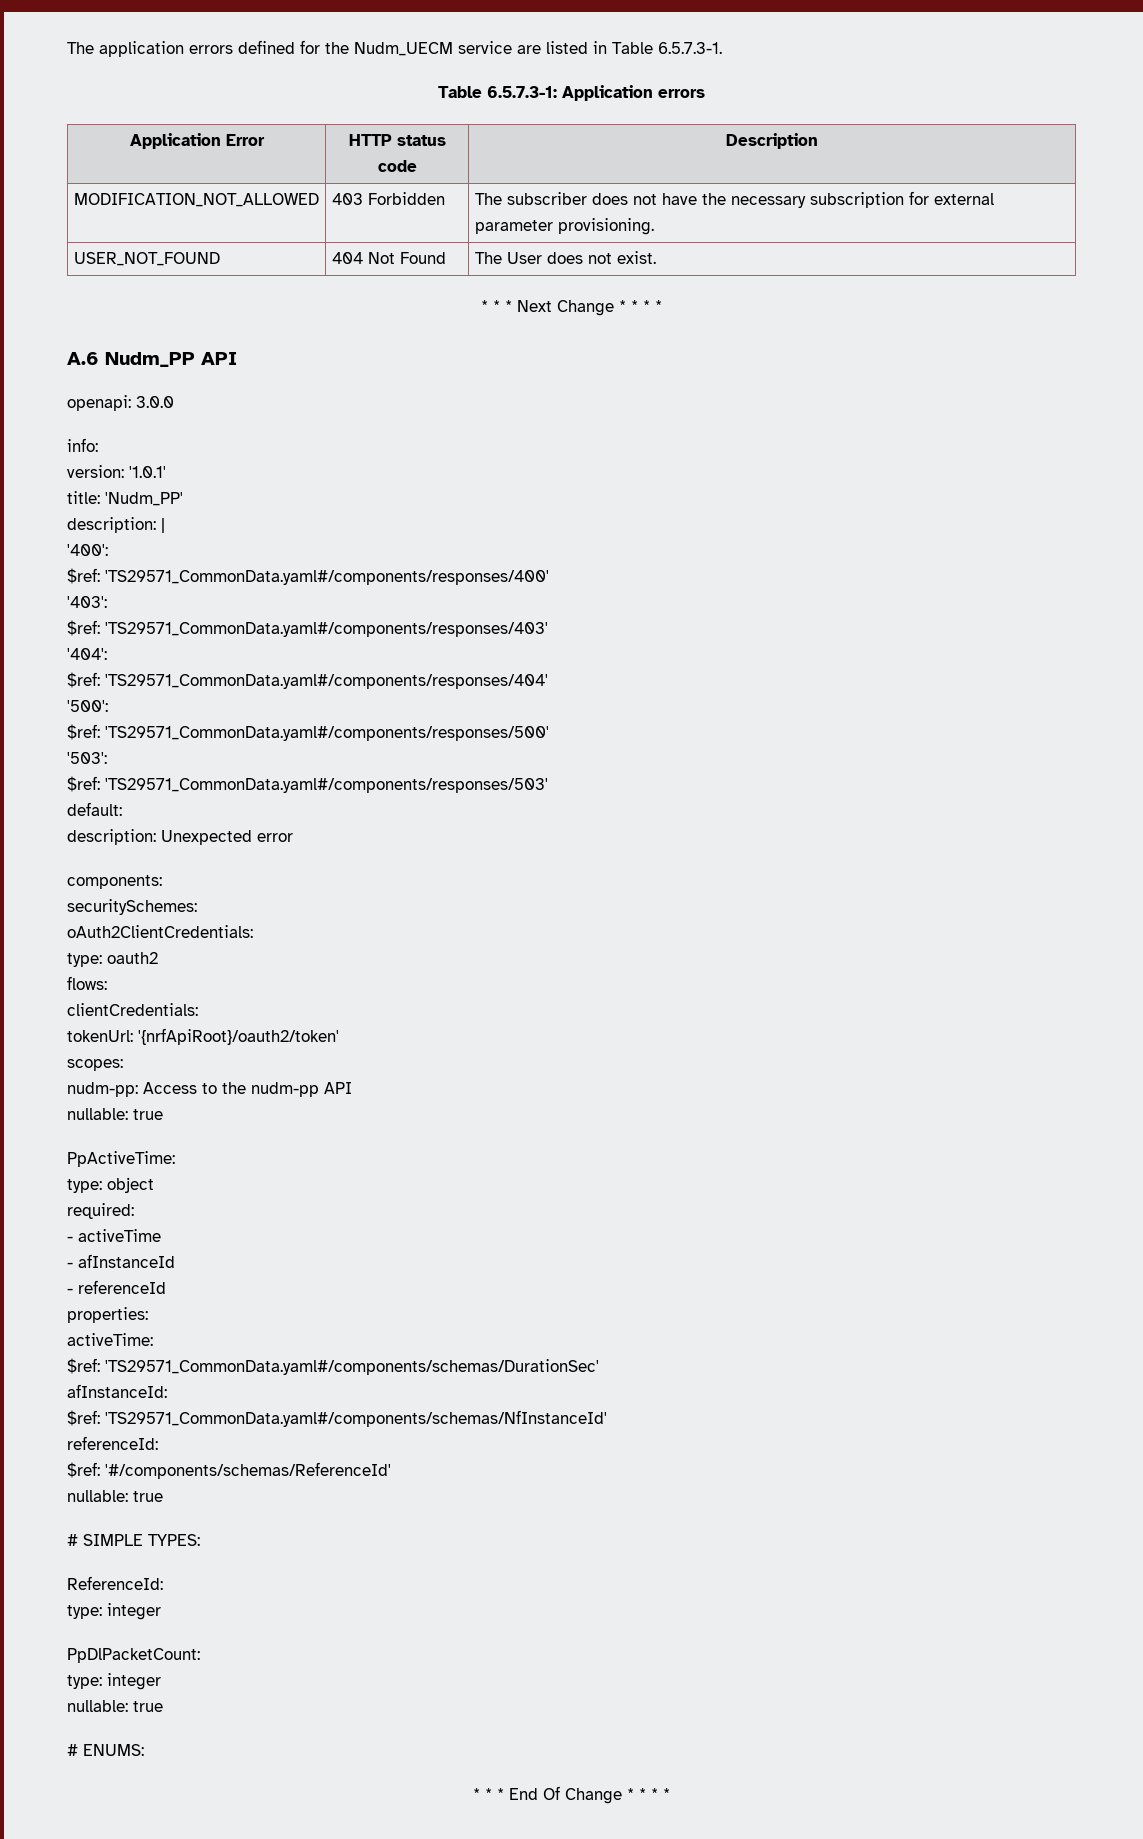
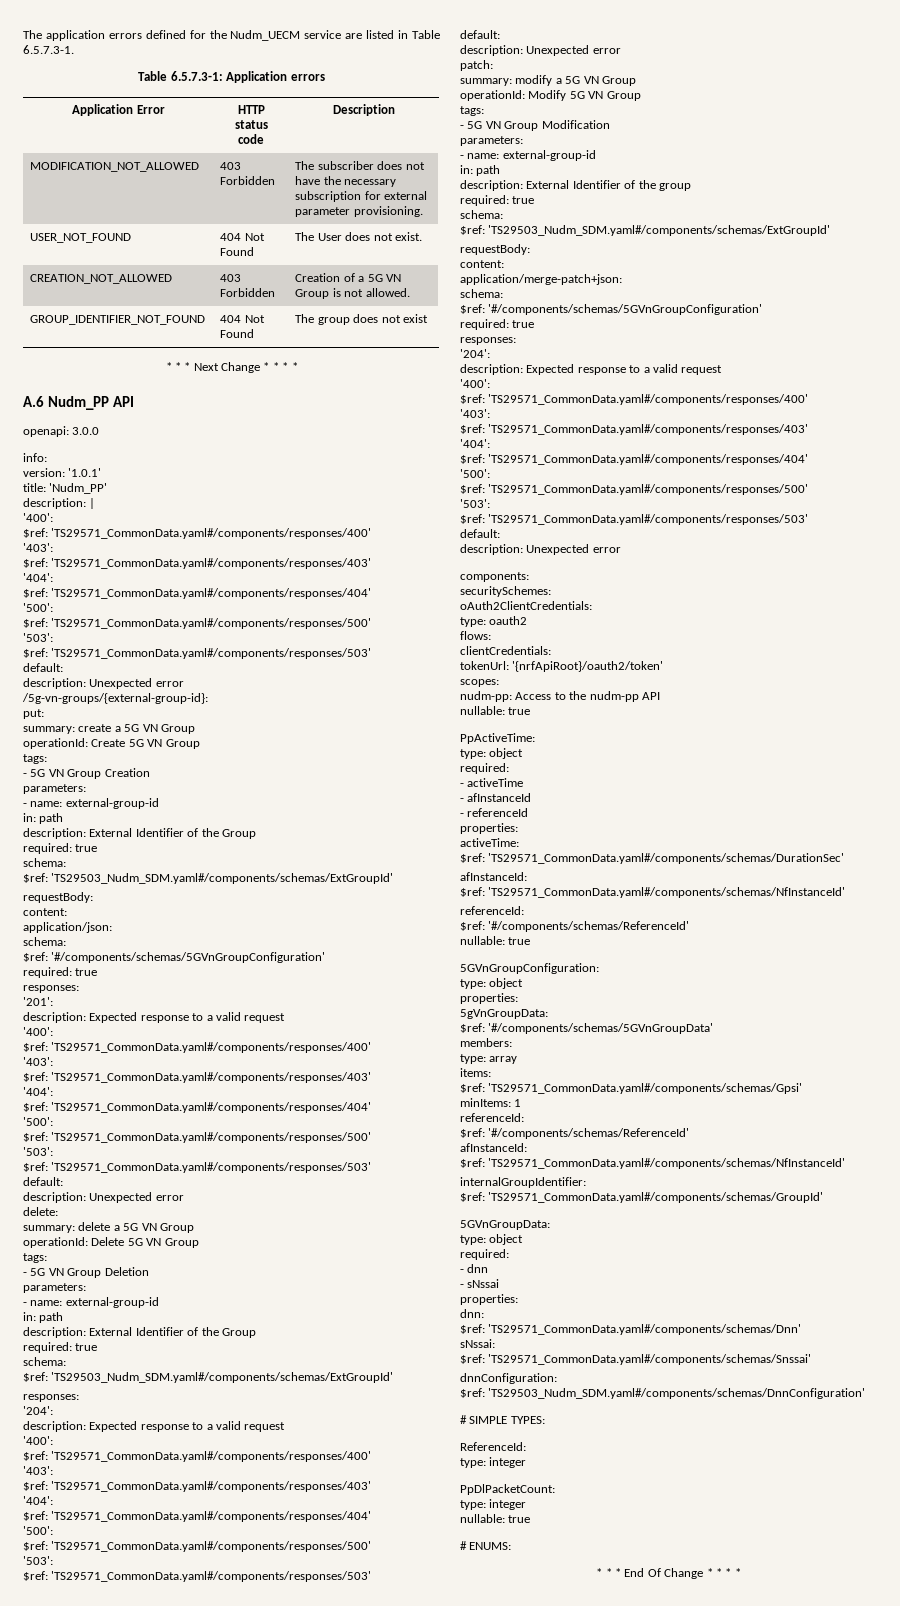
(656, 257) none -> [30,274,173,284] [220,274,242,282] [220,288,276,297] [295,273,401,282] [295,288,410,299] [30,315,206,325] [220,315,265,323] [220,329,255,338] [295,314,428,325] // CREATION_NOT_ALLOWED | 403 Forbidden | Creation of a 5G VN Group is not allowed. // GROUP_IDENTIFIER_NOT_FOUND | 404 Not Found | The group does not exist
(293, 837) none -> [22,693,208,704] [23,709,44,719] [23,724,195,734] [23,738,200,749] [23,754,47,764] [23,768,150,779] [23,784,86,794] [23,798,159,809] [23,813,64,824] [23,828,256,839] [23,843,98,854] [23,858,66,867] [23,873,394,884] [23,892,93,903] [23,908,67,916] [23,922,112,933] [23,937,66,946] [23,952,326,963] [23,967,98,978] [23,985,79,993] [23,997,53,1006] [23,1012,286,1023] [23,1027,53,1036] [23,1042,372,1053] [23,1057,53,1066] [23,1072,372,1083] [23,1087,53,1096] [23,1102,372,1113] [23,1117,53,1126] [23,1132,372,1143] [23,1147,53,1156] [23,1162,372,1173] [23,1177,63,1186] [23,1192,184,1203] [23,1207,58,1216] [23,1222,194,1233] [23,1237,199,1248] [23,1253,47,1263] [23,1267,149,1278] [23,1283,86,1293] [23,1297,159,1308] [23,1312,64,1323] [23,1327,256,1338] [23,1342,98,1353] [23,1357,66,1366] [23,1372,394,1383] [23,1394,79,1402] [23,1406,53,1415] [23,1421,286,1432] [23,1436,53,1445] [23,1451,372,1462] [23,1466,53,1475] [23,1481,372,1492] [23,1496,53,1505] [23,1511,372,1522] [23,1526,53,1535] [23,1541,372,1552] [23,1556,53,1565] [23,1571,372,1582] [460,30,500,39] [460,45,621,56] [460,60,493,71] [460,75,636,86] [460,90,641,101] [460,106,484,116] [460,120,610,131] [460,136,523,146] [460,150,596,161] [460,165,501,176] [460,180,691,191] [460,195,535,206] [460,210,503,219] [460,225,831,236] [460,244,530,255] [460,260,504,268] [460,274,622,285] [460,289,503,298] [460,304,763,315] [460,319,535,330] [460,337,516,345] [460,349,490,358] [460,364,723,375] [460,379,490,388] [460,394,809,405] [460,409,490,418] [460,424,809,435] [460,439,490,448] [460,454,809,465] [460,469,490,478] [460,484,809,495] [460,499,490,508] [460,514,809,525] [460,529,500,538] [460,544,621,555] // /5g-vn-groups/{external-group-id}: // put: // summary: create a 5G VN Group // operationId: Create 5G VN Group // tags: // - 5G VN Group Creation // parameters: // - name: external-group-id // in: path // description: External Identifier of the Group // required: true // schema: // $ref: 'TS29503_Nudm_SDM.yaml#/components/schemas/ExtGroupId' // requestBody: // content: // application/json: // schema: // $ref: '#/components/schemas/5GVnGroupConfiguration' // required: true // responses: // '201': // description: Expected response to a valid request // '400': // $ref: 'TS29571_CommonData.yaml#/components/responses/400' // '403': // $ref: 'TS29571_CommonData.yaml#/components/responses/403' // '404': // $ref: 'TS29571_CommonData.yaml#/components/responses/404' // '500': // $ref: 'TS29571_CommonData.yaml#/components/responses/500' // '503': // $ref: 'TS29571_CommonData.yaml#/components/responses/503' // default: // description: Unexpected error // delete: // summary: delete a 5G VN Group // operationId: Delete 5G VN Group // tags: // - 5G VN Group Deletion // parameters: // - name: external-group-id // in: path // description: External Identifier of the Group // required: true // schema: // $ref: 'TS29503_Nudm_SDM.yaml#/components/schemas/ExtGroupId' // responses: // '204': // description: Expected response to a valid request // '400': // $ref: 'TS29571_CommonData.yaml#/components/responses/400' // '403': // $ref: 'TS29571_CommonData.yaml#/components/responses/403' // '404': // $ref: 'TS29571_CommonData.yaml#/components/responses/404' // '500': // $ref: 'TS29571_CommonData.yaml#/components/responses/500' // '503': // $ref: 'TS29571_CommonData.yaml#/components/responses/503' // default: // description: Unexpected error // patch: // summary: modify a 5G VN Group // operationId: Modify 5G VN Group // tags: // - 5G VN Group Modification // parameters: // - name: external-group-id // in: path // description: External Identifier of the group // required: true // schema: // $ref: 'TS29503_Nudm_SDM.yaml#/components/schemas/ExtGroupId' // requestBody: // content: // application/merge-patch+json: // schema: // $ref: '#/components/schemas/5GVnGroupConfiguration' // required: true // responses: // '204': // description: Expected response to a valid request // '400': // $ref: 'TS29571_CommonData.yaml#/components/responses/400' // '403': // $ref: 'TS29571_CommonData.yaml#/components/responses/403' // '404': // $ref: 'TS29571_CommonData.yaml#/components/responses/404' // '500': // $ref: 'TS29571_CommonData.yaml#/components/responses/500' // '503': // $ref: 'TS29571_CommonData.yaml#/components/responses/503' // default: // description: Unexpected error
(163, 1496) none -> [460,963,599,974] [460,978,524,989] [460,993,518,1004] [460,1009,548,1019] [460,1023,714,1034] [460,1038,512,1047] [460,1054,518,1064] [460,1068,491,1077] [460,1083,803,1094] [460,1098,522,1107] [460,1113,524,1122] [460,1128,690,1139] [460,1143,527,1152] [460,1158,846,1169] [460,1177,586,1188] [460,1192,824,1203] [460,1220,550,1230] [460,1234,524,1245] [460,1249,509,1260] [460,1264,489,1273] [460,1279,500,1288] [460,1294,518,1305] [460,1309,484,1318] [460,1324,802,1335] [460,1339,495,1348] [460,1354,812,1365] [460,1373,557,1384] [460,1388,866,1399] // 5GVnGroupConfiguration: // type: object // properties: // 5gVnGroupData: // $ref: '#/components/schemas/5GVnGroupData' // members: // type: array // items: // $ref: 'TS29571_CommonData.yaml#/components/schemas/Gpsi' // minItems: 1 // referenceId: // $ref: '#/components/schemas/ReferenceId' // afInstanceId: // $ref: 'TS29571_CommonData.yaml#/components/schemas/NfInstanceId' // internalGroupIdentifier: // $ref: 'TS29571_CommonData.yaml#/components/schemas/GroupId' // 5GVnGroupData: // type: object // required: // - dnn // - sNssai // properties: // dnn: // $ref: 'TS29571_CommonData.yaml#/components/schemas/Dnn' // sNssai: // $ref: 'TS29571_CommonData.yaml#/components/schemas/Snssai' // dnnConfiguration: // $ref: 'TS29503_Nudm_SDM.yaml#/components/schemas/DnnConfiguration'

